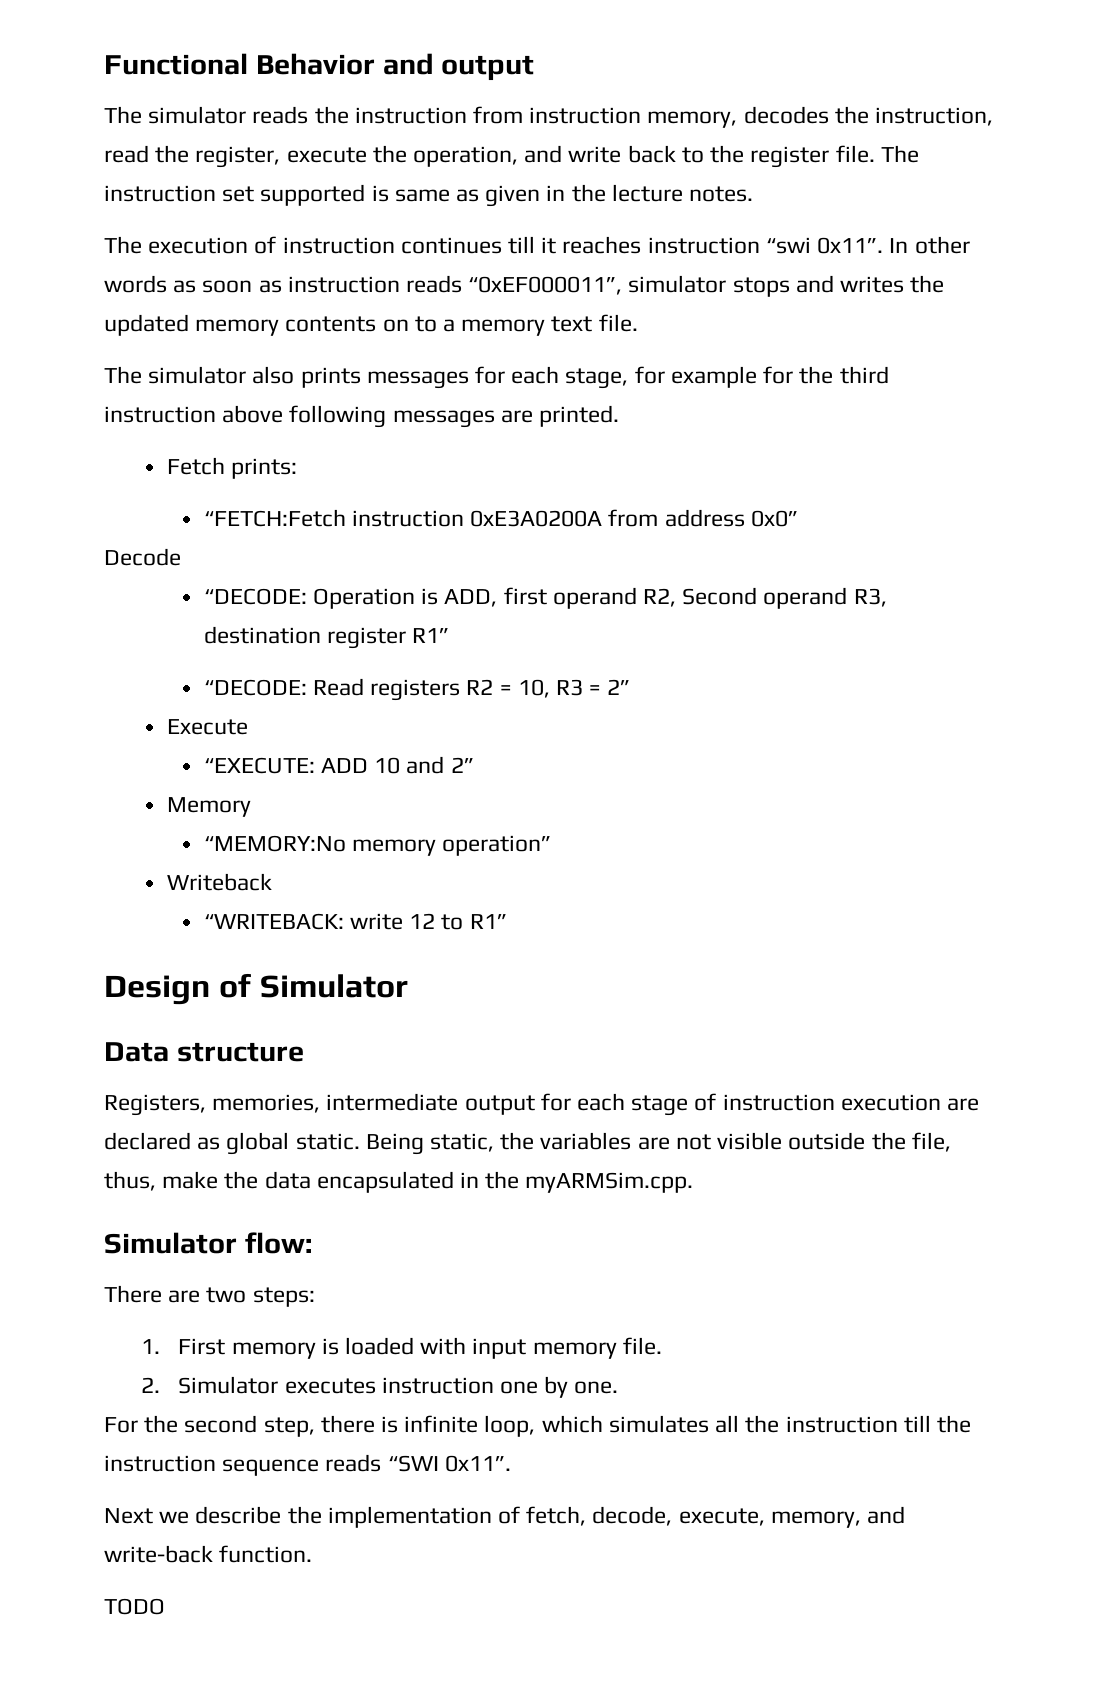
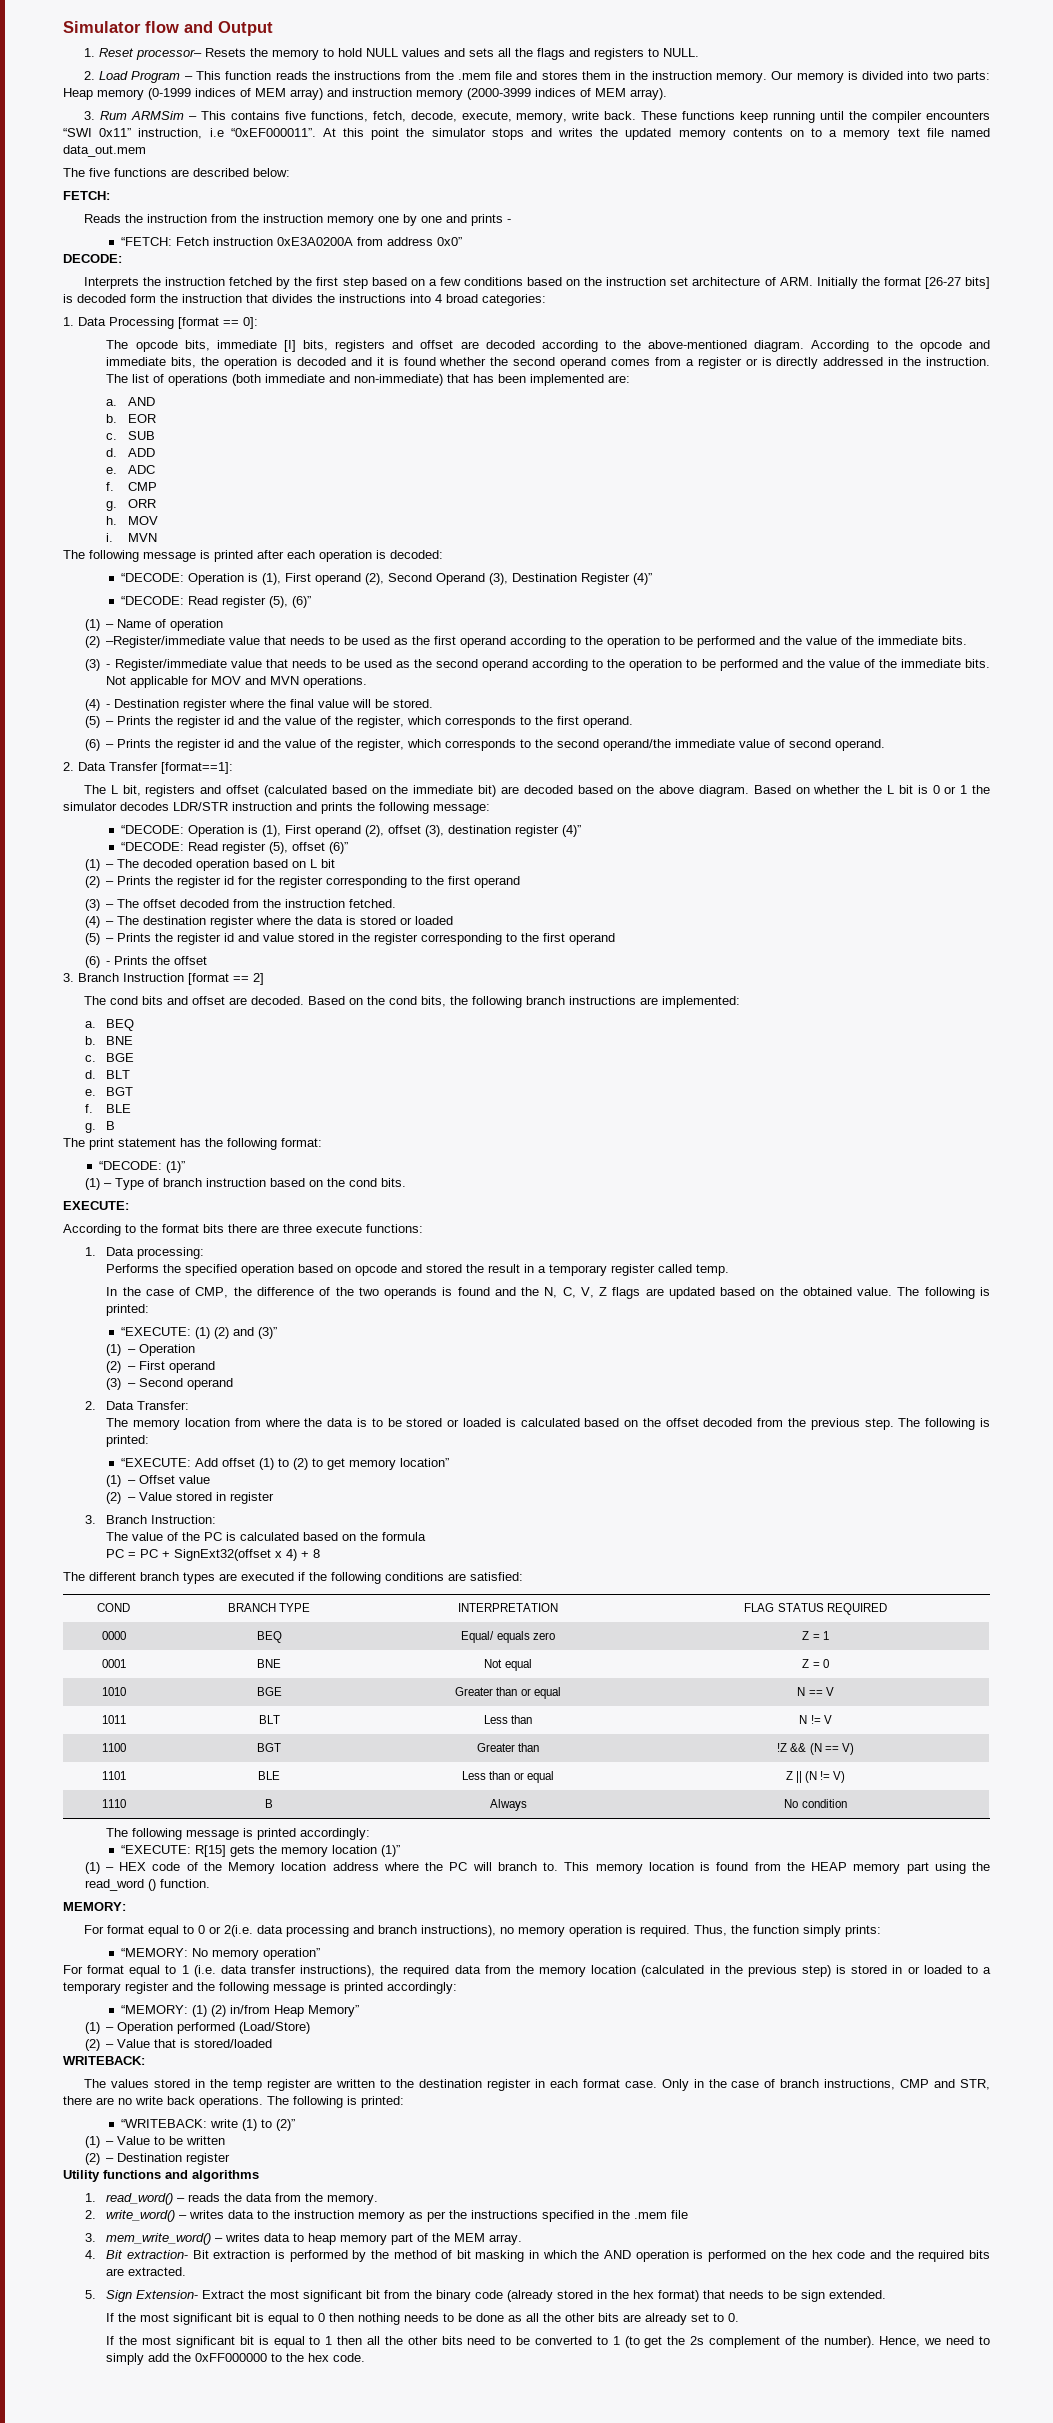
[104,53,535,81] [104,106,994,128] [104,145,919,168] [104,184,754,207] [104,236,970,254] [104,275,623,295] Functional Behavior and output // The simulator reads the instruction from instruction memory, decodes the instruction, read the register, execute the operation, and write back to the register file. The instruction set supported is same as given in the lecture notes. // The execution of instruction continues till it reaches instruction “swi 0x11”. In other words as soon as instruction reads “0xEF000011”, -> [63,21,273,36] [83,48,699,60] [83,71,991,83] [63,88,667,100] [83,111,991,123] [63,128,425,140] Simulator flow and Output // 1. Reset processor– Resets the memory to hold NULL values and sets all the flags and registers to NULL. // 2. Load Program – This function reads the instructions from the .mem file and stores them in the instruction memory. Our memory is divided into two parts: Heap memory (0-1999 indices of MEM array) and instruction memory (2000-3999 indices of MEM array). // 3. Rum ARMSim – This contains five functions, fetch, decode, execute, memory, write back. These functions keep running until the compiler encounters “SWI 0x11” instruction, i.e “0xEF000011”. At this point the
[598,314,638,332] [104,366,889,389] [104,405,620,428] [166,457,297,479] [203,509,346,527] file. // The simulator also prints messages for each stage, for example for the third instruction above following messages are printed. // Fetch prints: // “FETCH:Fetch -> [926,128,990,137] [63,145,146,157] [63,168,290,177] [63,191,110,200] [83,214,511,226] [120,237,209,246] file named data_out.mem // The five functions are described below: // FETCH: // Reads the instruction from the instruction memory one by one and prints - // “FETCH: Fetch
[104,548,181,566] [203,587,887,609] [203,626,450,649] [203,678,631,701] [166,719,248,735] [203,756,474,774] [166,797,251,817] [203,835,552,856] [166,873,272,891] [203,913,507,930] [104,973,408,1005] [104,1042,304,1062] [104,1093,980,1116] [104,1132,951,1155] [104,1171,694,1193] [104,1232,312,1254] [104,1285,315,1307] [141,1337,662,1359] [141,1376,619,1398] [104,1415,971,1437] [104,1454,511,1476] [104,1506,906,1528] [104,1545,313,1563] [104,1598,165,1615] Decode // “DECODE: Operation is ADD, first operand R2, Second operand R3, destination register R1” // “DECODE: Read registers R2 = 10, R3 = 2” // Execute // “EXECUTE: ADD 10 and 2” // Memory // “MEMORY:No memory operation” // Writeback // “WRITEBACK: write 12 to R1” // Design of Simulator // Data structure // Registers, memories, intermediate output for each stage of instruction execution are declared as global static. Being static, the variables are not visible outside the file, thus, make the data encapsulated in the myARMSim.cpp. // Simulator flow: // There are two steps: // 1. First memory is loaded with input memory file. // 2. Simulator executes instruction one by one. // For the second step, there is infinite loop, which simulates all the instruction till the instruction sequence reads “SWI 0x11”. // Next we describe the implementation of fetch, decode, execute, memory, and write-back function. // TODO -> [63,254,122,263] [83,277,990,289] [63,294,546,306] [63,317,258,329] [106,340,991,352] [106,357,991,369] [106,374,631,386] [106,397,156,406] [106,414,157,423] [106,431,156,440] [106,448,156,457] [106,465,156,474] [106,482,158,491] [106,499,157,511] [106,516,159,525] [106,533,158,542] [63,550,443,562] [120,573,652,585] [120,596,311,608] [84,619,224,631] [84,636,968,648] [84,659,990,671] [106,676,368,688] [84,699,434,711] [84,716,634,728] [84,739,886,751] [63,762,233,774] [83,785,990,797] [63,802,490,814] [120,825,581,837] [120,842,348,854] [84,859,336,871] [84,876,521,888] [84,899,397,911] [84,916,454,928] [84,933,616,945] [84,956,208,968] [63,973,264,985] [83,996,740,1008] [84,1019,135,1031] [84,1036,134,1045] [84,1053,135,1062] [84,1070,131,1079] [84,1087,134,1096] [84,1104,132,1113] [84,1121,116,1133] [63,1138,322,1150] [99,1161,186,1173] [84,1178,406,1190] [63,1201,129,1210] [63,1224,423,1236] [84,1247,205,1259] [106,1264,730,1276] [106,1287,991,1299] [106,1304,150,1316] [120,1327,277,1339] [106,1344,196,1356] [106,1361,216,1373] [106,1378,234,1390] [84,1401,190,1410] [106,1418,991,1430] [106,1435,150,1447] [120,1458,449,1470] [106,1475,211,1487] [106,1492,275,1504] [84,1515,217,1524] [106,1532,427,1541] [106,1549,321,1561] [63,1572,523,1584] [97,1603,130,1612] [227,1603,311,1612] [458,1603,558,1612] [744,1603,887,1615] [101,1631,126,1640] [256,1631,282,1643] [461,1631,555,1643] [802,1631,829,1640] [101,1659,126,1668] [257,1659,281,1668] [484,1659,532,1671] [802,1659,829,1668] [101,1687,126,1696] [256,1687,282,1696] [455,1687,561,1699] [797,1687,834,1696] [101,1715,126,1724] [258,1715,280,1724] [483,1715,533,1724] [799,1715,832,1724] [101,1743,126,1752] [257,1743,281,1752] [476,1743,540,1752] [777,1743,854,1755] [101,1771,126,1780] [258,1771,280,1780] [462,1771,554,1783] [785,1771,846,1783] [101,1799,126,1808] [265,1799,273,1808] [489,1799,527,1811] [784,1799,847,1808] [106,1828,371,1840] [120,1845,400,1857] [84,1862,990,1874] [84,1879,210,1891] [63,1902,126,1911] [83,1925,881,1937] [120,1948,320,1960] [63,1965,992,1977] [63,1982,457,1994] [120,2005,359,2017] [84,2022,311,2034] [84,2039,273,2051] [63,2056,145,2065] [83,2079,990,2091] [63,2096,404,2108] [120,2119,295,2131] [84,2136,226,2148] [84,2153,231,2165] [63,2170,259,2182] [84,2193,379,2205] [84,2210,689,2222] [84,2233,523,2245] [84,2250,990,2262] [106,2267,187,2276] [84,2290,887,2302] [106,2313,740,2325] [106,2336,991,2348] [106,2353,366,2365] DECODE: // Interprets the instruction fetched by the first step based on a few conditions based on the instruction set architecture of ARM. Initially the format [26-27 bits] is decoded form the instruction that divides the instructions into 4 broad categories: // 1. Data Processing [format == 0]: // The opcode bits, immediate [I] bits, registers and offset are decoded according to the above-mentioned diagram. According to the opcode and immediate bits, the operation is decoded and it is found whether the second operand comes from a register or is directly addressed in the instruction. The list of operations (both immediate and non-immediate) that has been implemented are: // a. AND // b. EOR // c. SUB // d. ADD // e. ADC // f. CMP // g. ORR // h. MOV // i. MVN // The following message is printed after each operation is decoded: // “DECODE: Operation is (1), First operand (2), Second Operand (3), Destination Register (4)” // “DECODE: Read register (5), (6)” // (1) – Name of operation // (2) –Register/immediate value that needs to be used as the first operand according to the operation to be performed and the value of the immediate bits. // (3) - Register/immediate value that needs to be used as the second operand according to the operation to be performed and the value of the immediate bits. Not applicable for MOV and MVN operations. // (4) - Destination register where the final value will be stored. // (5) – Prints the register id and the value of the register, which corresponds to the first operand. // (6) – Prints the register id and the value of the register, which corresponds to the second operand/the immediate value of second operand. // 2. Data Transfer [format==1]: // The L bit, registers and offset (calculated based on the immediate bit) are decoded based on the above diagram. Based on whether the L bit is 0 or 1 the simulator decodes LDR/STR instruction and prints the following message: // “DECODE: Operation is (1), First operand (2), offset (3), destination register (4)” // “DECODE: Read register (5), offset (6)” // (1) – The decoded operation based on L bit // (2) – Prints the register id for the register corresponding to the first operand // (3) – The offset decoded from the instruction fetched. // (4) – The destination register where the data is stored or loaded // (5) – Prints the register id and value stored in the register corresponding to the first operand // (6) - Prints the offset // 3. Branch Instruction [format == 2] // The cond bits and offset are decoded. Based on the cond bits, the following branch instructions are implemented: // a. BEQ // b. BNE // c. BGE // d. BLT // e. BGT // f. BLE // g. B // The print statement has the following format: // “DECODE: (1)” // (1) – Type of branch instruction based on the cond bits. // EXECUTE: // According to the format bits there are three execute functions: // 1. Data processing: // Performs the specified operation based on opcode and stored the result in a temporary register called temp. // In the case of CMP, the difference of the two operands is found and the N, C, V, Z flags are updated based on the obtained value. The following is printed: // “EXECUTE: (1) (2) and (3)” // (1) – Operation // (2) – First operand // (3) – Second operand // 2. Data Transfer: // The memory location from where the data is to be stored or loaded is calculated based on the offset decoded from the previous step. The following is printed: // “EXECUTE: Add offset (1) to (2) to get memory location” // (1) – Offset value // (2) – Value stored in register // 3. Branch Instruction: // The value of the PC is calculated based on the formula // PC = PC + SignExt32(offset x 4) + 8 // The different branch types are executed if the following conditions are satisfied: // COND | BRANCH TYPE | INTERPRETATION | FLAG STATUS REQUIRED // 0000 | BEQ | Equal/ equals zero | Z = 1 // 0001 | BNE | Not equal | Z = 0 // 1010 | BGE | Greater than or equal | N == V // 1011 | BLT | Less than | N != V // 1100 | BGT | Greater than | !Z && (N == V) // 1101 | BLE | Less than or equal | Z || (N != V) // 1110 | B | Always | No condition // The following message is printed accordingly: // “EXECUTE: R[15] gets the memory location (1)” // (1) – HEX code of the Memory location address where the PC will branch to. This memory location is found from the HEAP memory part using the read_word () function. // MEMORY: // For format equal to 0 or 2(i.e. data processing and branch instructions), no memory operation is required. Thus, the function simply prints: // “MEMORY: No memory operation” // For format equal to 1 (i.e. data transfer instructions), the required data from the memory location (calculated in the previous step) is stored in or loaded to a temporary register and the following message is printed accordingly: // “MEMORY: (1) (2) in/from Heap Memory” // (1) – Operation performed (Load/Store) // (2) – Value that is stored/loaded // WRITEBACK: // The values stored in the temp register are written to the destination register in each format case. Only in the case of branch instructions, CMP and STR, there are no write back operations. The following is printed: // “WRITEBACK: write (1) to (2)” // (1) – Value to be written // (2) – Destination register // Utility functions and algorithms // 1. read_word() – reads the data from the memory. // 2. write_word() – writes data to the instruction memory as per the instructions specified in the .mem file // 3. mem_write_word() – writes data to heap memory part of the MEM array. // 4. Bit extraction- Bit extraction is performed by the method of bit masking in which the AND operation is performed on the hex code and the required bits are extracted. // 5. Sign Extension- Extract the most significant bit from the binary code (already stored in the hex format) that needs to be sign extended. // If the most significant bit is equal to 0 then nothing needs to be done as all the other bits are already set to 0. // If the most significant bit is equal to 1 then all the other bits need to be converted to 1 (to get the 2s complement of the number). Hence, we need to simply add the 0xFF000000 to the hex code.

